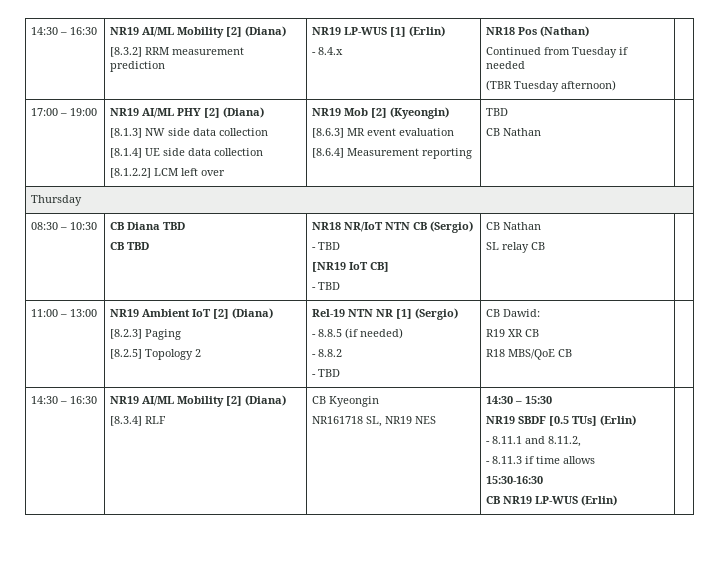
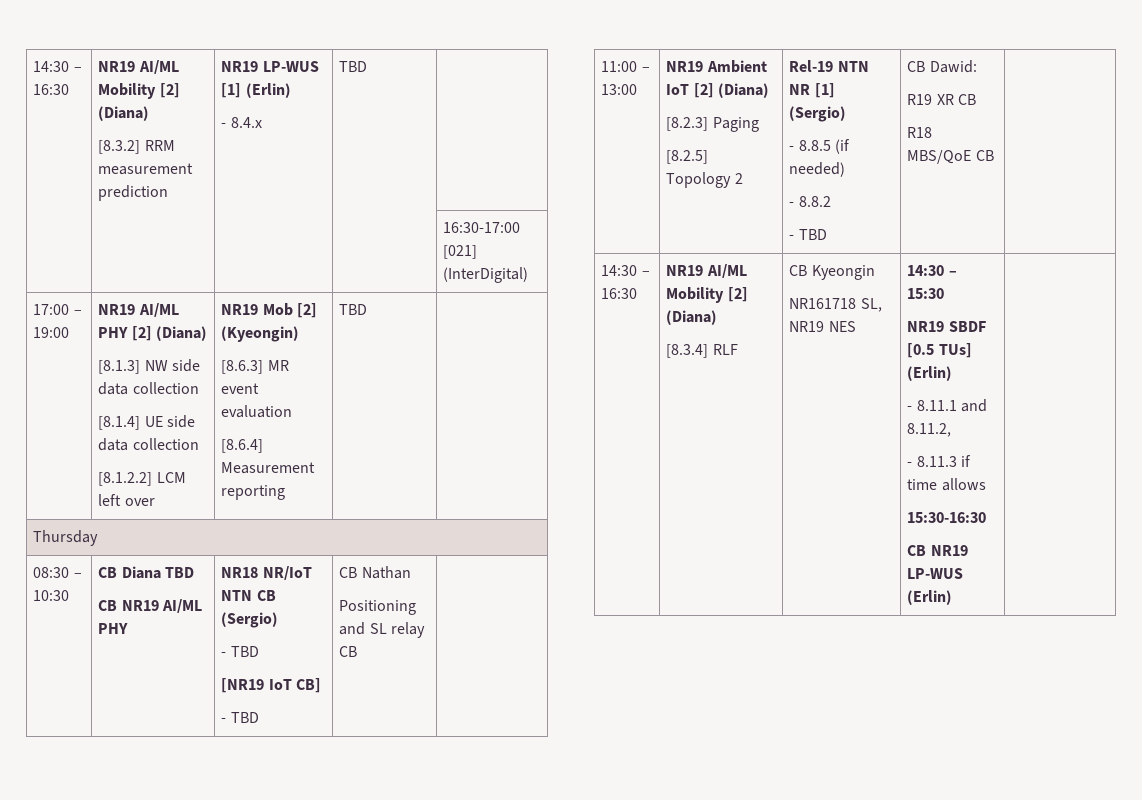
[486,26,590,37] [486,47,629,58] [486,61,526,69] [486,80,617,92] NR18 Pos (Nathan) // Continued from Tuesday if needed // (TBR Tuesday afternoon) | -> [339,61,368,72] [443,222,521,233] [443,245,478,259] [443,267,529,283] TBD | // | | | | 16:30-17:00 [021] (InterDigital)
[486,128,542,136] // CB Nathan -> (368, 309) none
[127,242,150,250] TBD -> [121,599,202,613] [98,623,129,634] NR19 AI/ML PHY
(542, 226) none -> [339,600,417,615] [339,622,366,635] Positioning and

